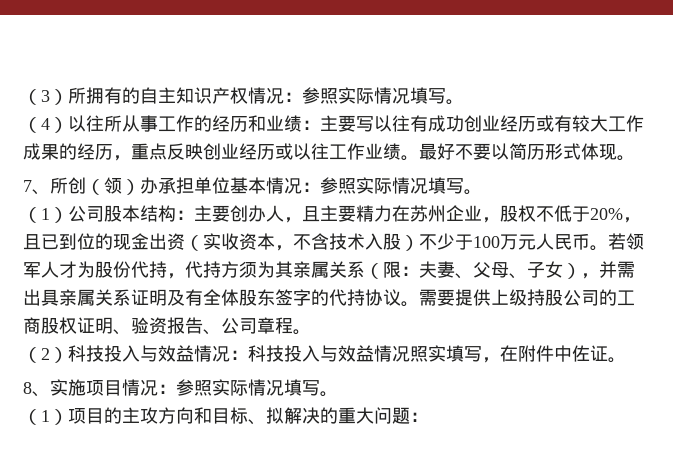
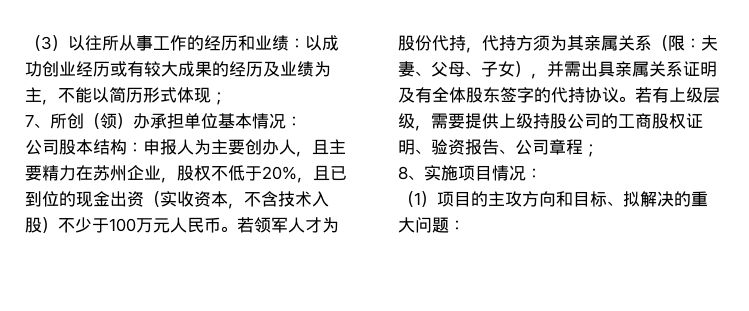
[68,87,464,105] [23,117,68,133] 所拥有的自主知识产权情况：参照实际情况填写。 // （4） -> (68, 43) none
[320,115,428,132] 主要写以往有 -> [305,35,322,51] 以
[608,115,644,132] 工作 -> (178, 69) none
[113,143,491,161] ，重点反映创业经历或以往工作业绩。最好不要 -> [263,61,331,77] [25,87,92,105] 及业绩为主，不能
[617,155,635,161] 。 -> [211,92,227,105] ；
[320,177,482,195] [23,207,68,223] 参照实际情况填写。 // （1） -> (302, 121) //
(194, 215) none -> [143,139,211,155] 申报人为
(419, 304) none -> [635,87,720,103] [398,113,431,131] 若有上级层级，
[293,329,311,335] [23,345,626,363] 。 // （2）科技投入与效益情况：科技投入与效益情况照实填写，在附件中佐证。 -> [583,144,599,157] ；
[176,379,338,397] 参照实际情况填写。 -> (542, 173) none

